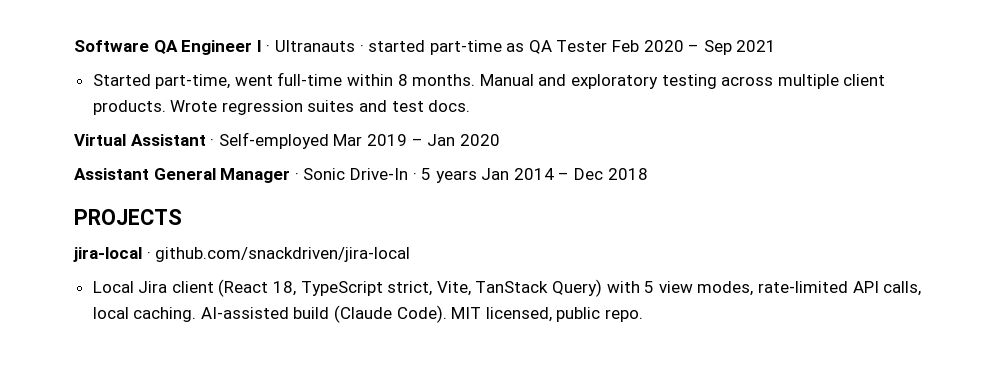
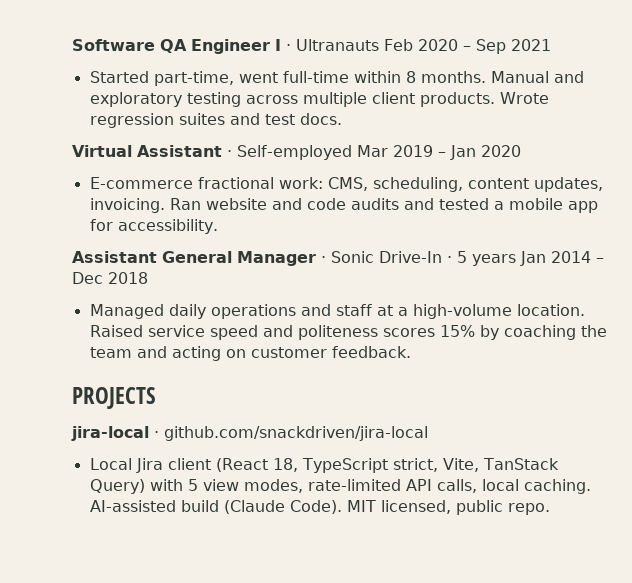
[359,40,608,55] · started part-time as QA Tester -> (379, 45) none
(500, 140) none -> [89,177,603,192] [89,198,598,213] [89,219,218,234] // E-commerce fractional work: CMS, scheduling, content updates, invoicing. Ran website and code audits and tested a mobile app for accessibility.
(648, 174) none -> [89,304,585,319] [89,325,607,340] [89,346,411,361] // Managed daily operations and staff at a high-volume location. Raised service speed and politeness scores 15% by coaching the team and acting on customer feedback.

